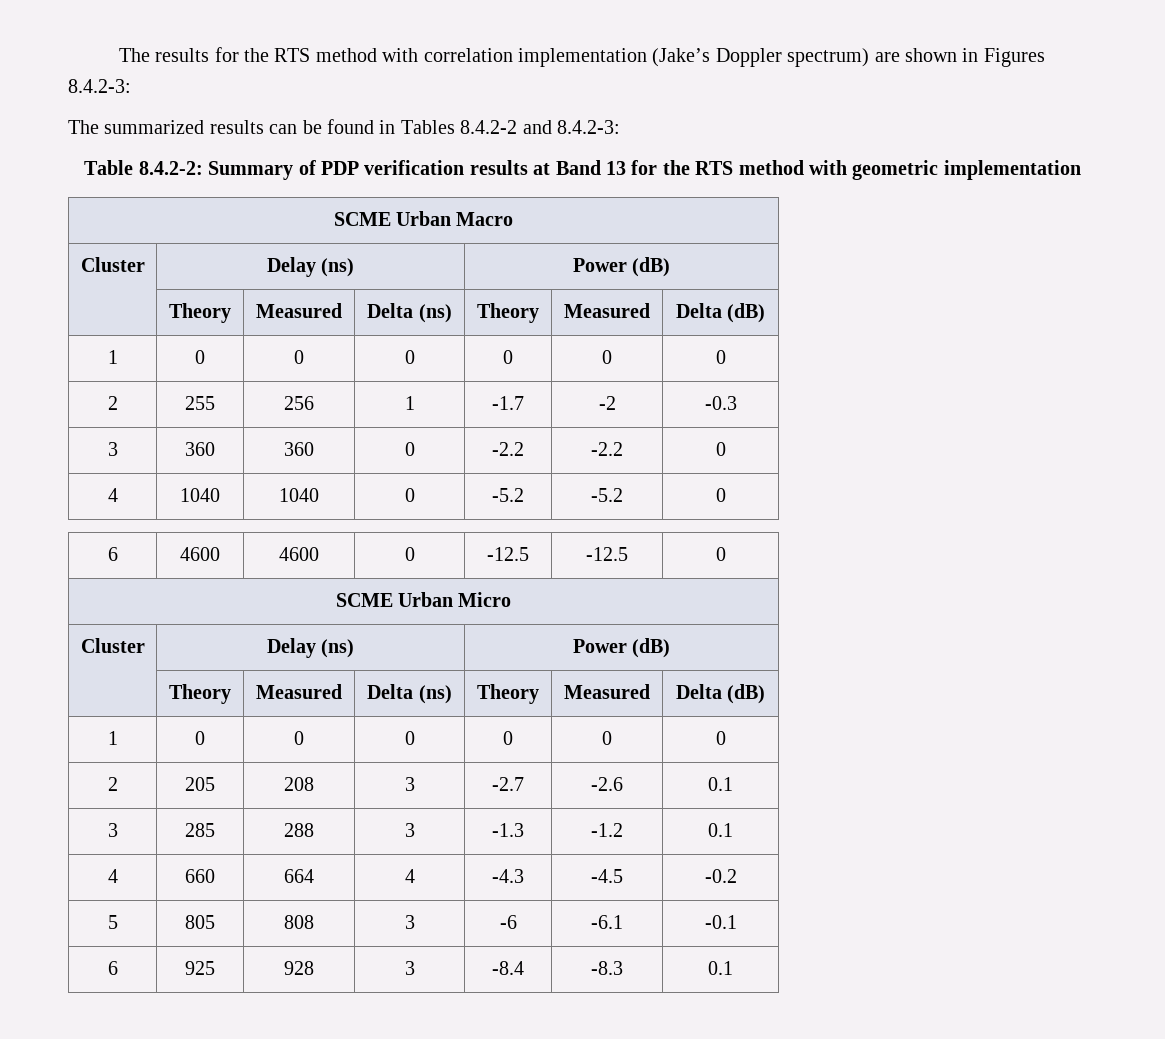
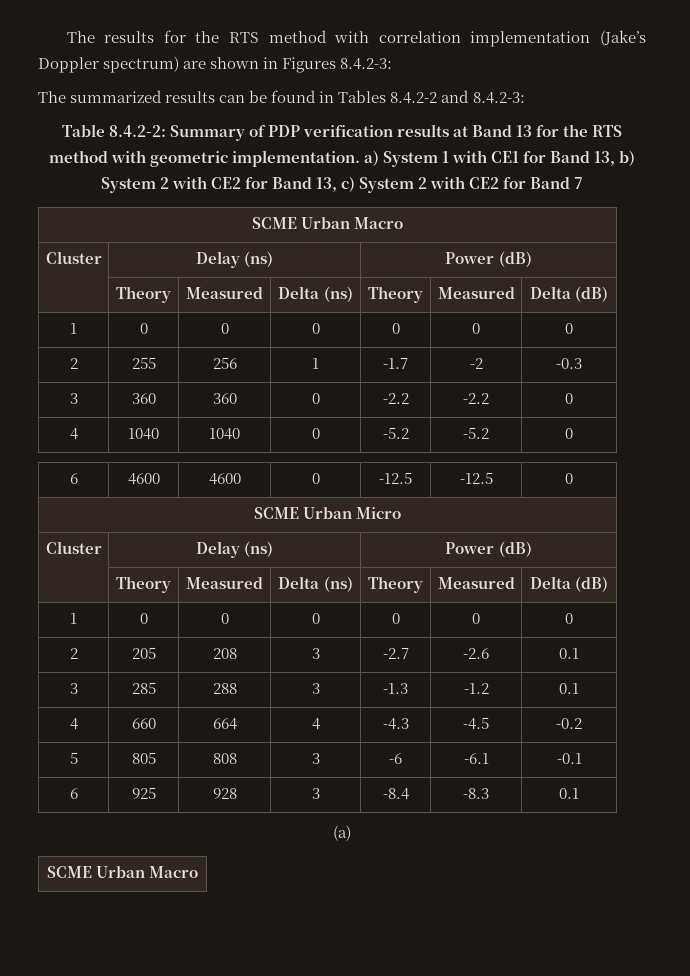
[943,160,1081,180] implementation -> [231,150,636,167] [100,176,584,193] implementation. a) System 1 with CE1 for Band 13, b) System 2 with CE2 for Band 13, c) System 2 with CE2 for Band 7
(733, 968) none -> [333,825,351,841] [46,866,199,878] // (a) // SCME Urban Macro

